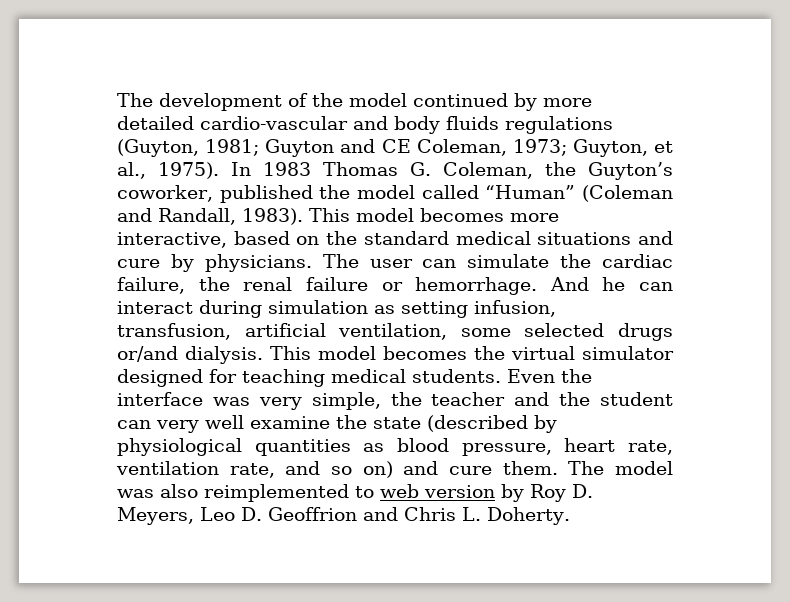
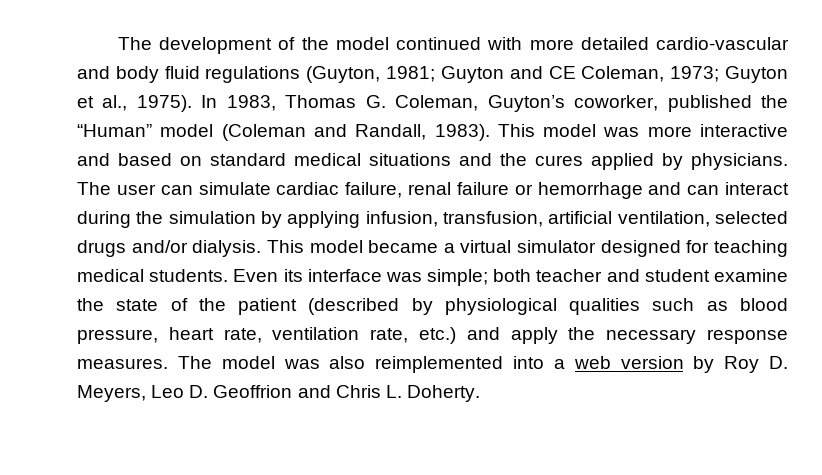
[514,93,537,111] by -> [487,37,523,50] with
[446,116,499,130] fluids -> [164,66,200,79] fluid
[572,139,648,157] Guyton, -> [725,66,788,83] Guyton
[263,162,312,176] 1983 -> [226,95,276,111] 1983,
[544,162,576,176] the -> (479, 103) none
[356,185,576,199] model called “Human” -> [77,124,214,137] “Human” model
[420,208,559,222] [117,232,227,248] becomes more interactive, -> [603,124,788,137] [77,153,110,166] was more interactive and
[326,231,358,245] the -> (202, 161) none
[117,259,160,268] cure -> [500,153,654,170] the cures applied
[560,254,592,268] the -> (271, 188) none
[198,277,230,291] the -> (403, 190) none
[415,277,673,295] [117,300,468,318] hemorrhage. And he can interact during simulation as setting -> [537,182,790,199] [77,211,361,228] hemorrhage and can interact during the simulation by applying
[460,328,511,337] some -> (710, 219) none
[117,346,178,362] or/and -> [131,240,188,253] and/or
[383,346,505,360] becomes the -> [368,240,455,253] became a
[561,369,592,383] the -> [283,269,303,282] its
[258,392,673,410] [117,415,421,433] very simple, the teacher and the student can very well examine the state -> [427,269,789,286] [77,298,298,315] simple; both teacher and student examine the state of the patient
[254,439,351,456] quantities -> [569,298,695,315] qualities such
[285,461,558,478] and so on) and cure them. -> [419,327,788,344] [77,358,168,369] etc.) and apply the necessary response measures.
[355,486,374,498] to -> [512,356,565,369] into a

